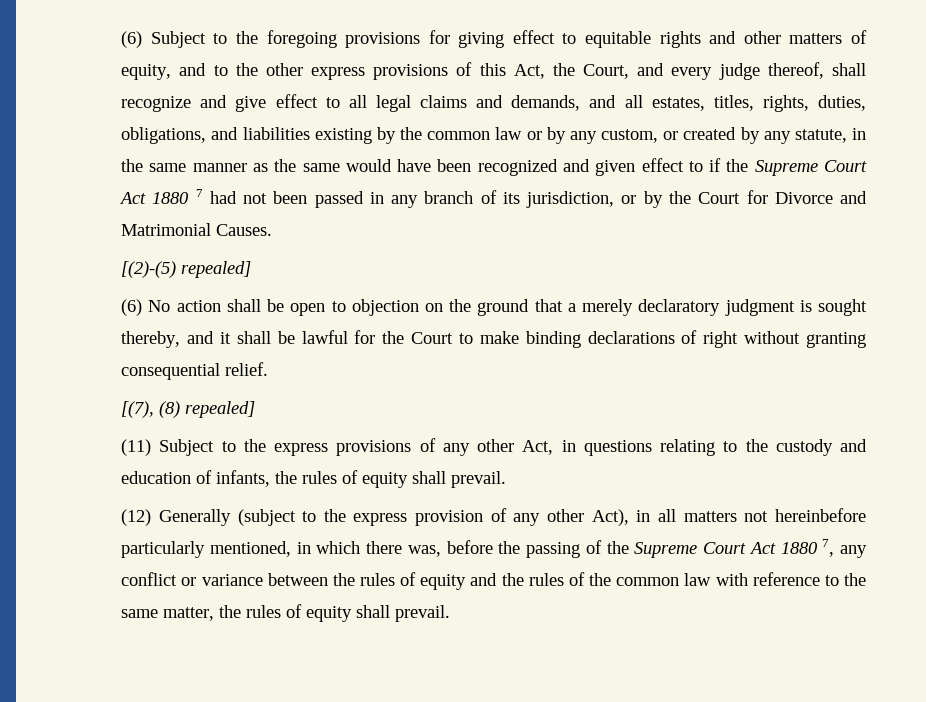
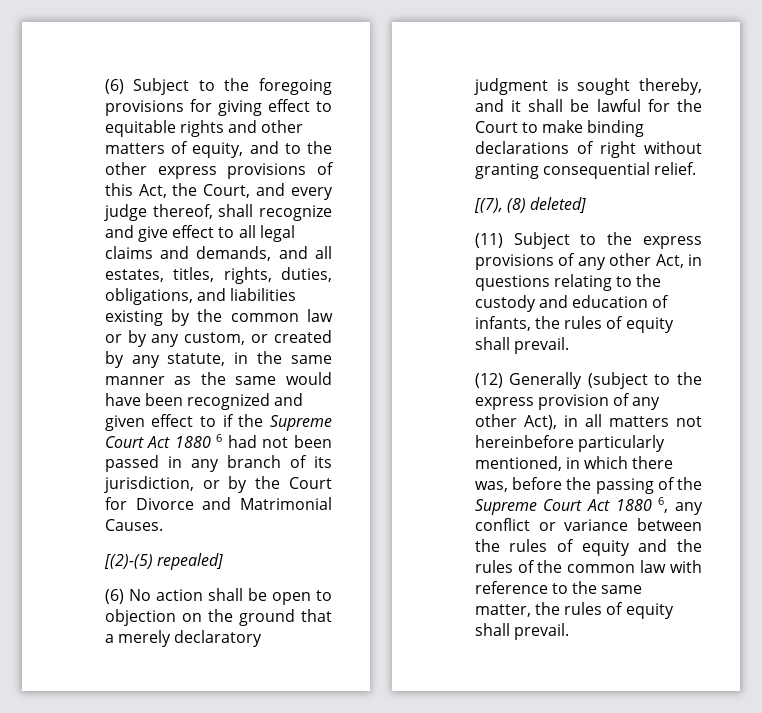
[195,189,203,197] 7 -> [216,434,223,442] 6
[185,401,256,418] repealed] -> [530,197,587,213] deleted]
[822,539,835,557] 7, -> [658,497,669,513] 6,

